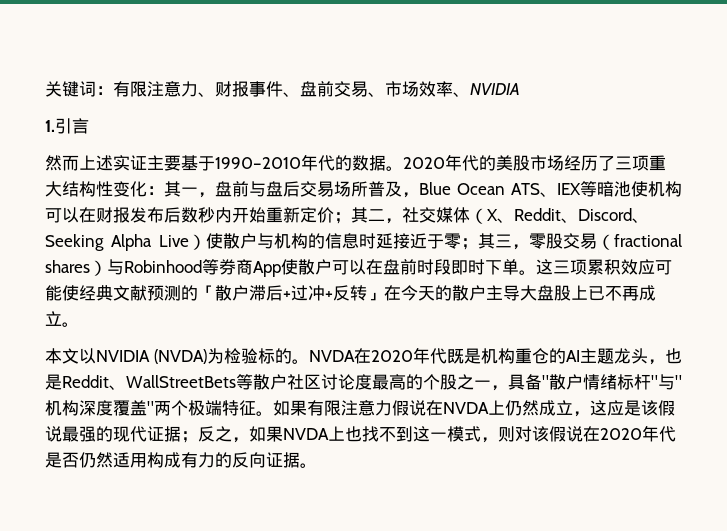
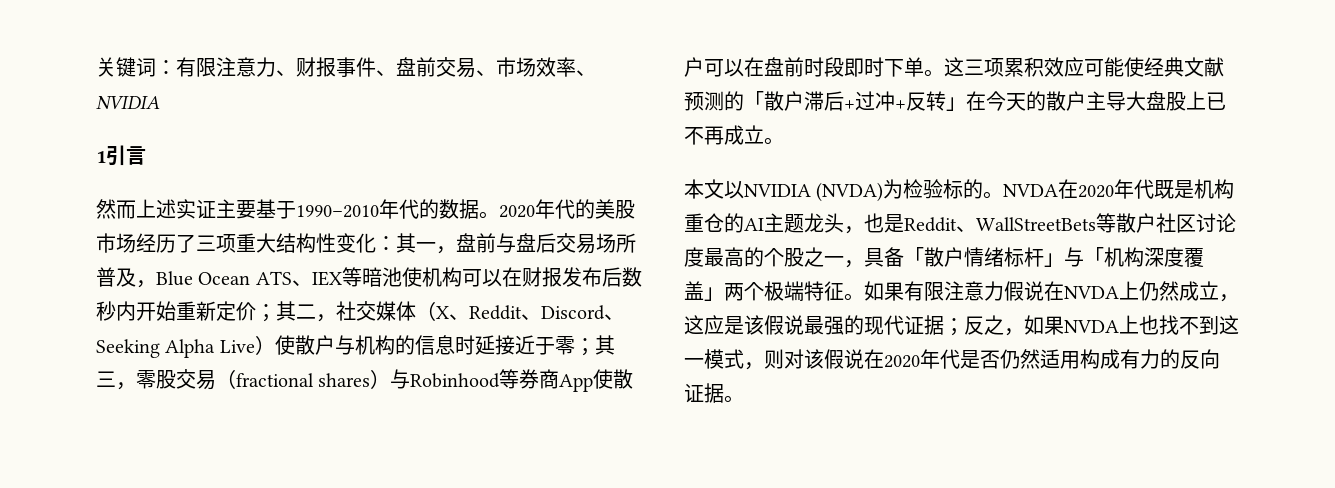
[45,120,55,132] 1. -> [96,151,106,163] 1
[542,375,549,388] " -> [904,247,924,265] 「
[651,374,682,390] "与" -> [1044,247,1104,267] 」与「
[147,401,154,414] " -> [704,287,724,301] 」

